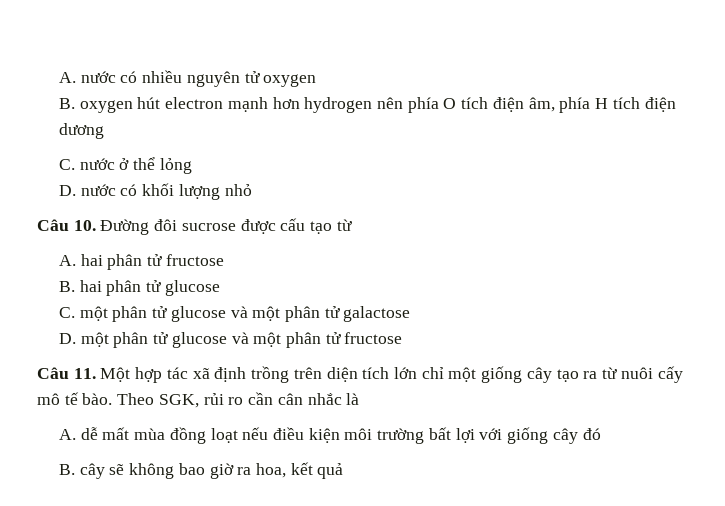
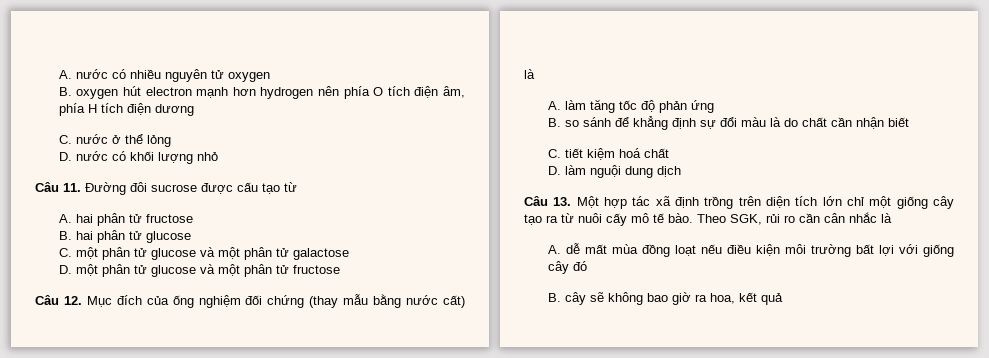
[73,220,96,231] 10. -> [63,183,81,192] 11.
[73,368,96,379] 11. -> [63,294,465,308] [524,69,535,79] [547,99,714,113] [547,116,909,130] [547,148,669,160] [547,165,681,178] [524,196,572,206] 12. Mục đích của ống nghiệm đối chứng (thay mẫu bằng nước cất) là // A. làm tăng tốc độ phản ứng // B. so sánh để khẳng định sự đổi màu là do chất cần nhận biết // C. tiết kiệm hoá chất // D. làm nguội dung dịch // Câu 13.

